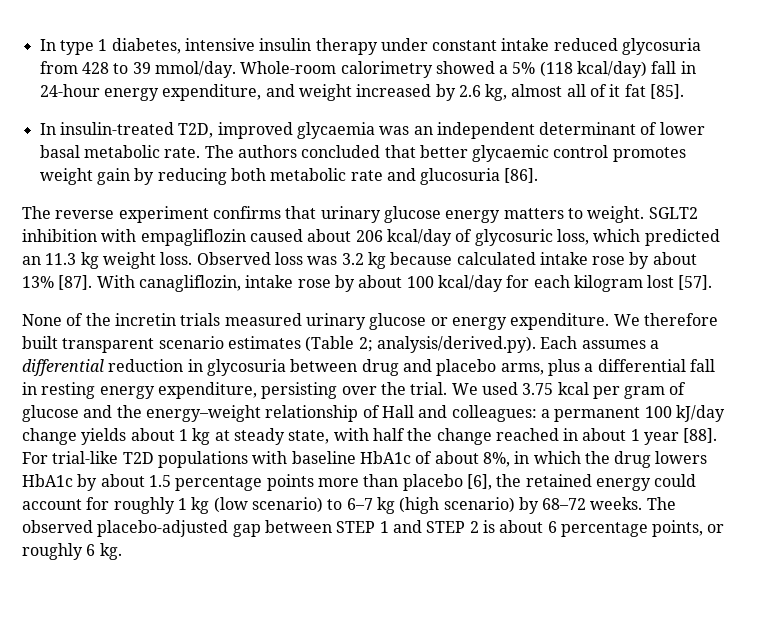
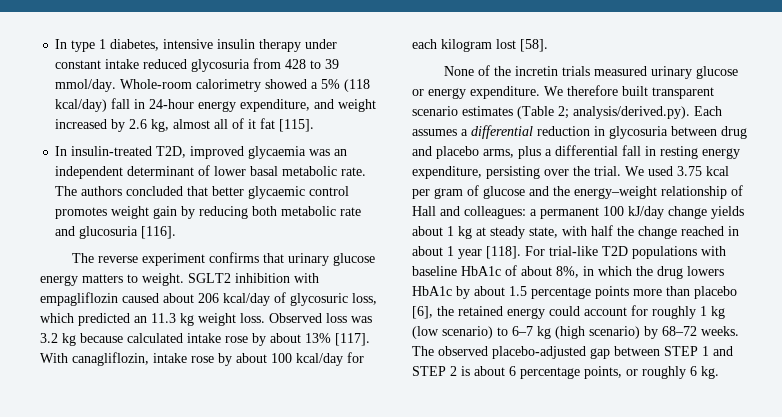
[650,84,685,99] [85]. -> [279,119,315,132] [115].
[504,168,539,183] [86]. -> [141,226,177,239] [116].
[58,275,93,290] [87]. -> [335,333,370,346] [117].
[678,275,713,290] [57]. -> [520,39,548,52] [58].
[683,428,718,443] [88]. -> [486,246,521,259] [118].

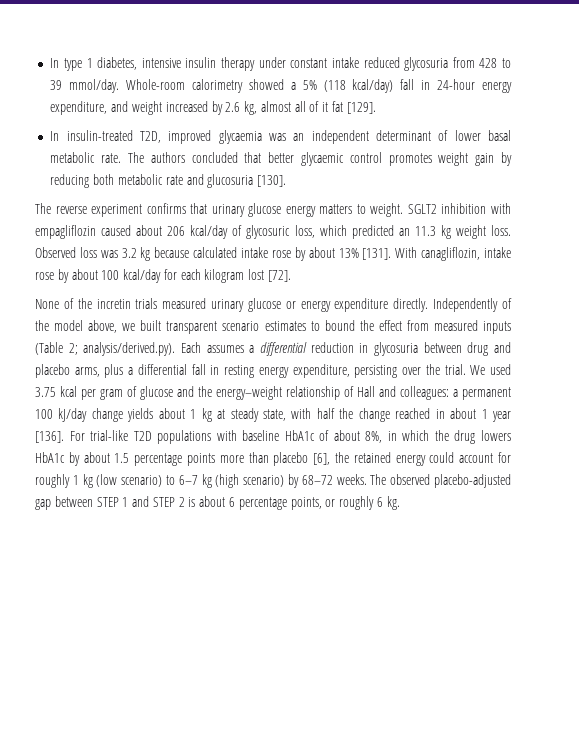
[279,119,315,132] [115]. -> [346,102,376,114] [129].
[141,226,177,239] [116]. -> [257,175,287,187] [130].
[335,333,370,346] [117]. -> [362,248,392,260] [131].
[520,39,548,52] [58]. -> [268,270,292,282] [72].
[470,85,714,99] [412,106,513,116] expenditure. We therefore built transparent scenario estimates -> [334,298,513,312] [35,320,511,334] expenditure directly. Independently of the model above, we built transparent scenario estimates to bound the effect from measured inputs
[486,246,521,259] [118]. -> [35,431,64,443] [136].

